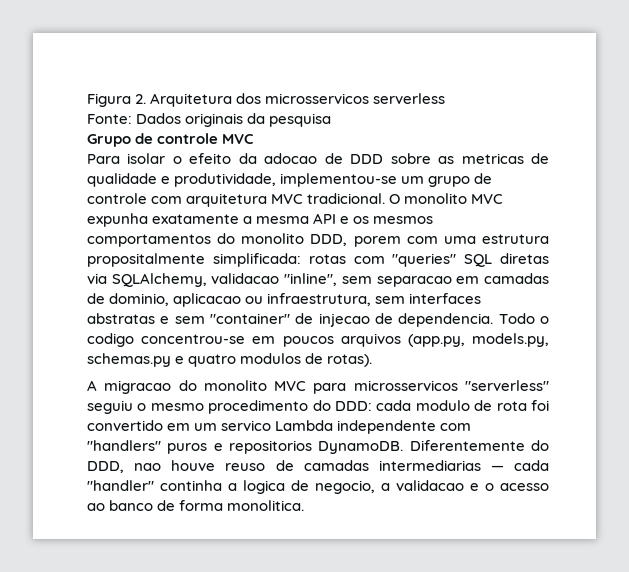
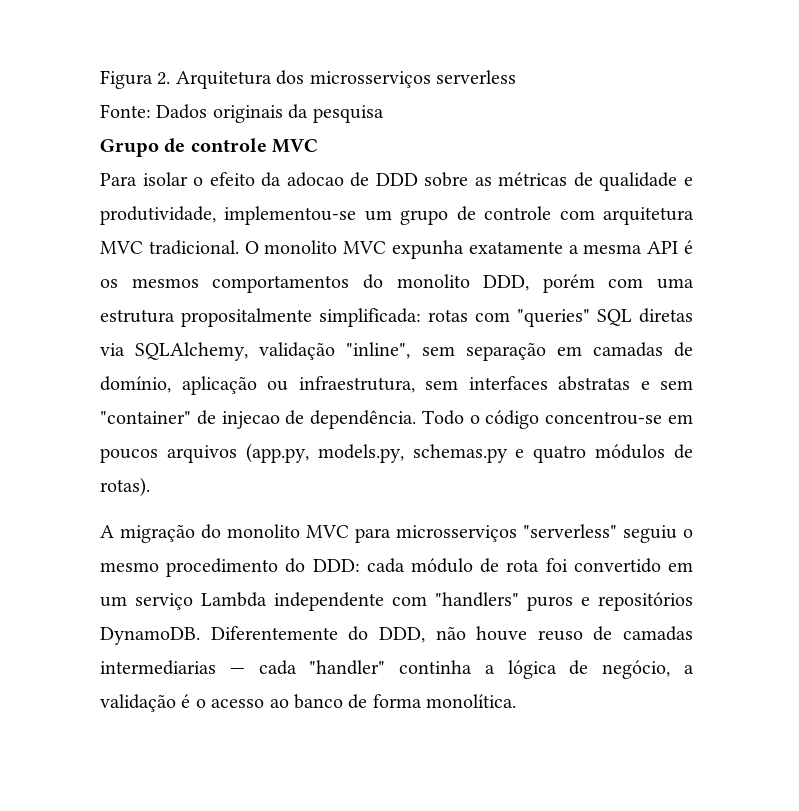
[265,93,370,104] microsservicos -> [309,71,431,88] microsserviços
[461,153,524,164] metricas -> [498,172,568,186] métricas
[340,216,350,224] e -> [684,240,693,254] é
[353,236,401,247] porem -> [542,274,595,293] porém
[211,273,280,284] validacao -> [259,342,336,360] validação
[376,276,452,287] separacao -> [465,342,546,361] separação
[109,293,242,307] dominio, aplicacao -> [100,376,257,395] domínio, aplicação
[398,313,494,327] dependencia. -> [310,410,417,429] dependência.
[87,333,134,347] codigo -> [485,410,540,429] código
[240,353,302,364] modulos -> [595,444,666,459] módulos
[104,380,172,394] migracao -> [120,524,195,543] migração
[353,380,458,391] microsservicos -> [396,525,517,542] microsserviços
[415,400,470,411] modulo -> [410,558,473,573] módulo
[221,420,272,431] servico -> [135,593,193,610] serviço
[229,440,312,454] repositorios -> [598,592,693,611] repositórios
[134,463,162,471] nao -> [435,626,466,640] não
[243,480,479,494] logica de negocio, a validacao e -> [507,660,694,679] [100,694,191,712] lógica de negócio, a validação é
[227,500,305,511] monolitica. -> [426,694,517,708] monolítica.

